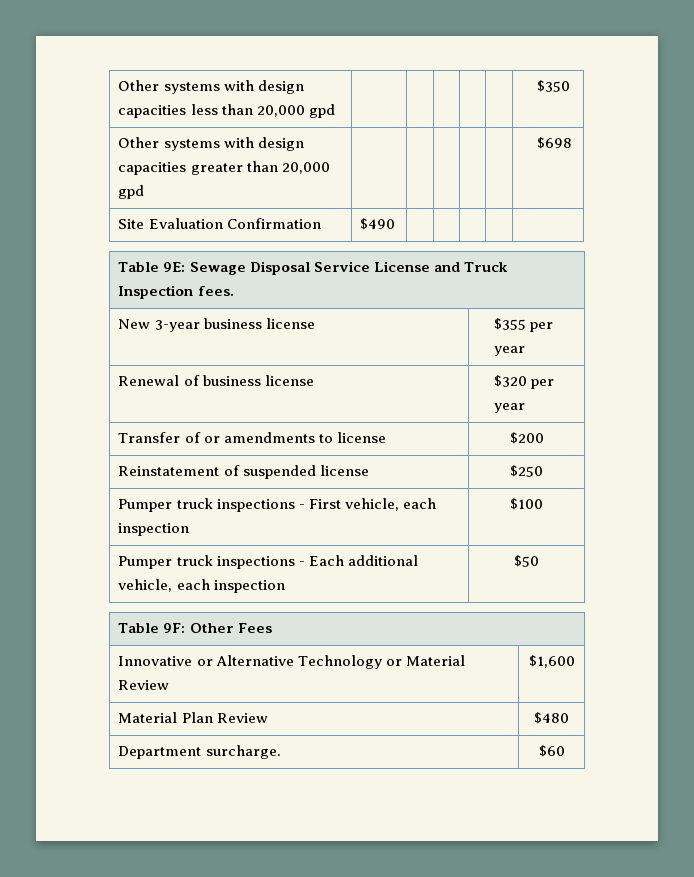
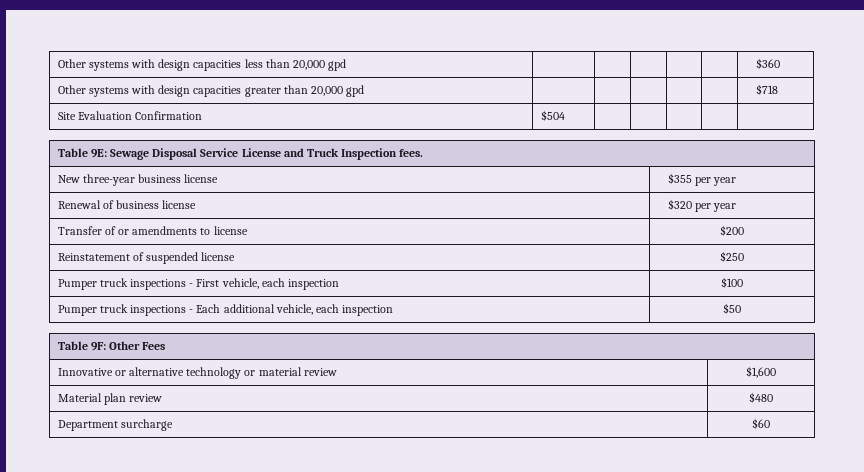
[537,80,571,92] $350 -> [755,58,780,69] $360
[537,137,573,149] $698 -> [755,84,778,95] $718
[360,218,396,230] $490 -> [540,110,565,121] $504
[154,320,200,332] 3-year -> [83,174,136,186] three-year
[215,655,465,669] [118,680,170,690] Alternative Technology or Material Review -> [129,367,337,379] alternative technology or material review
[181,712,268,723] Plan Review -> [104,393,163,405] plan review
[205,745,281,759] surcharge. -> [121,419,174,431] surcharge

